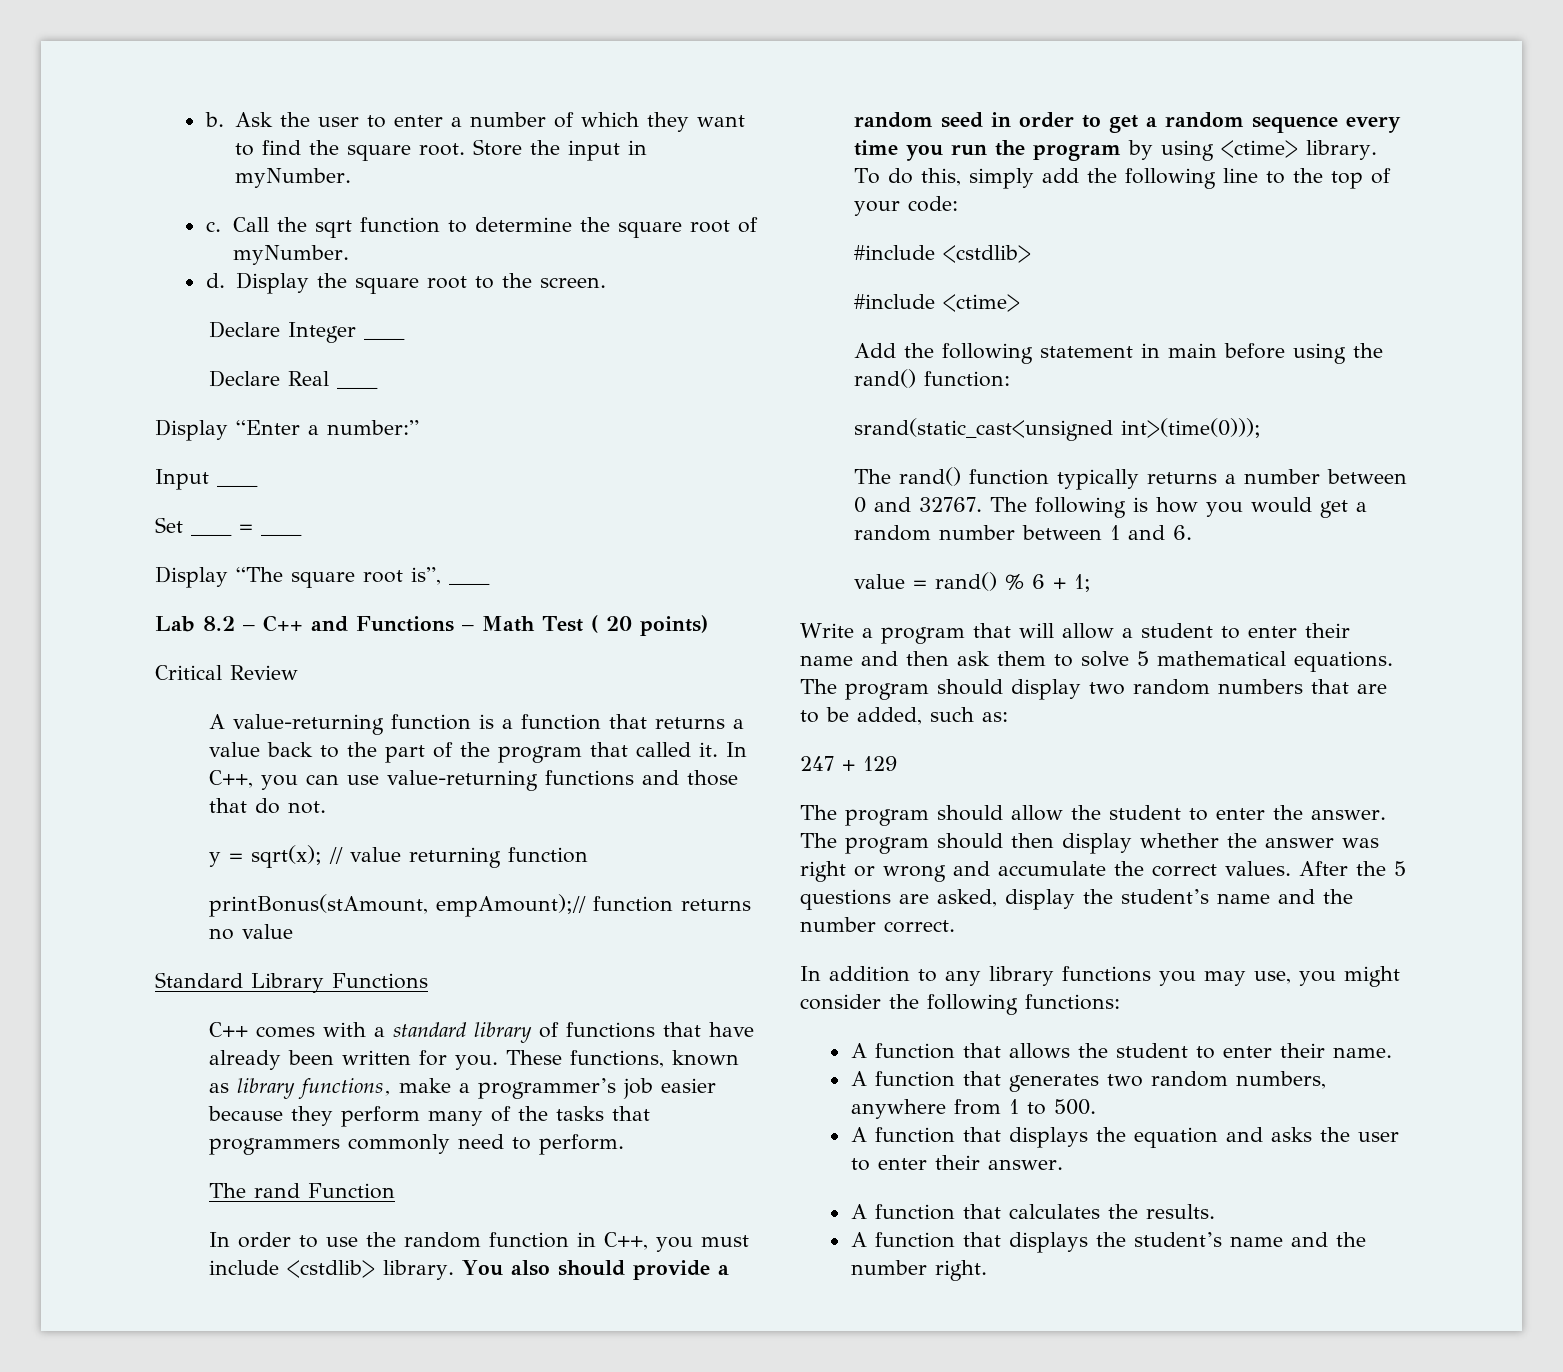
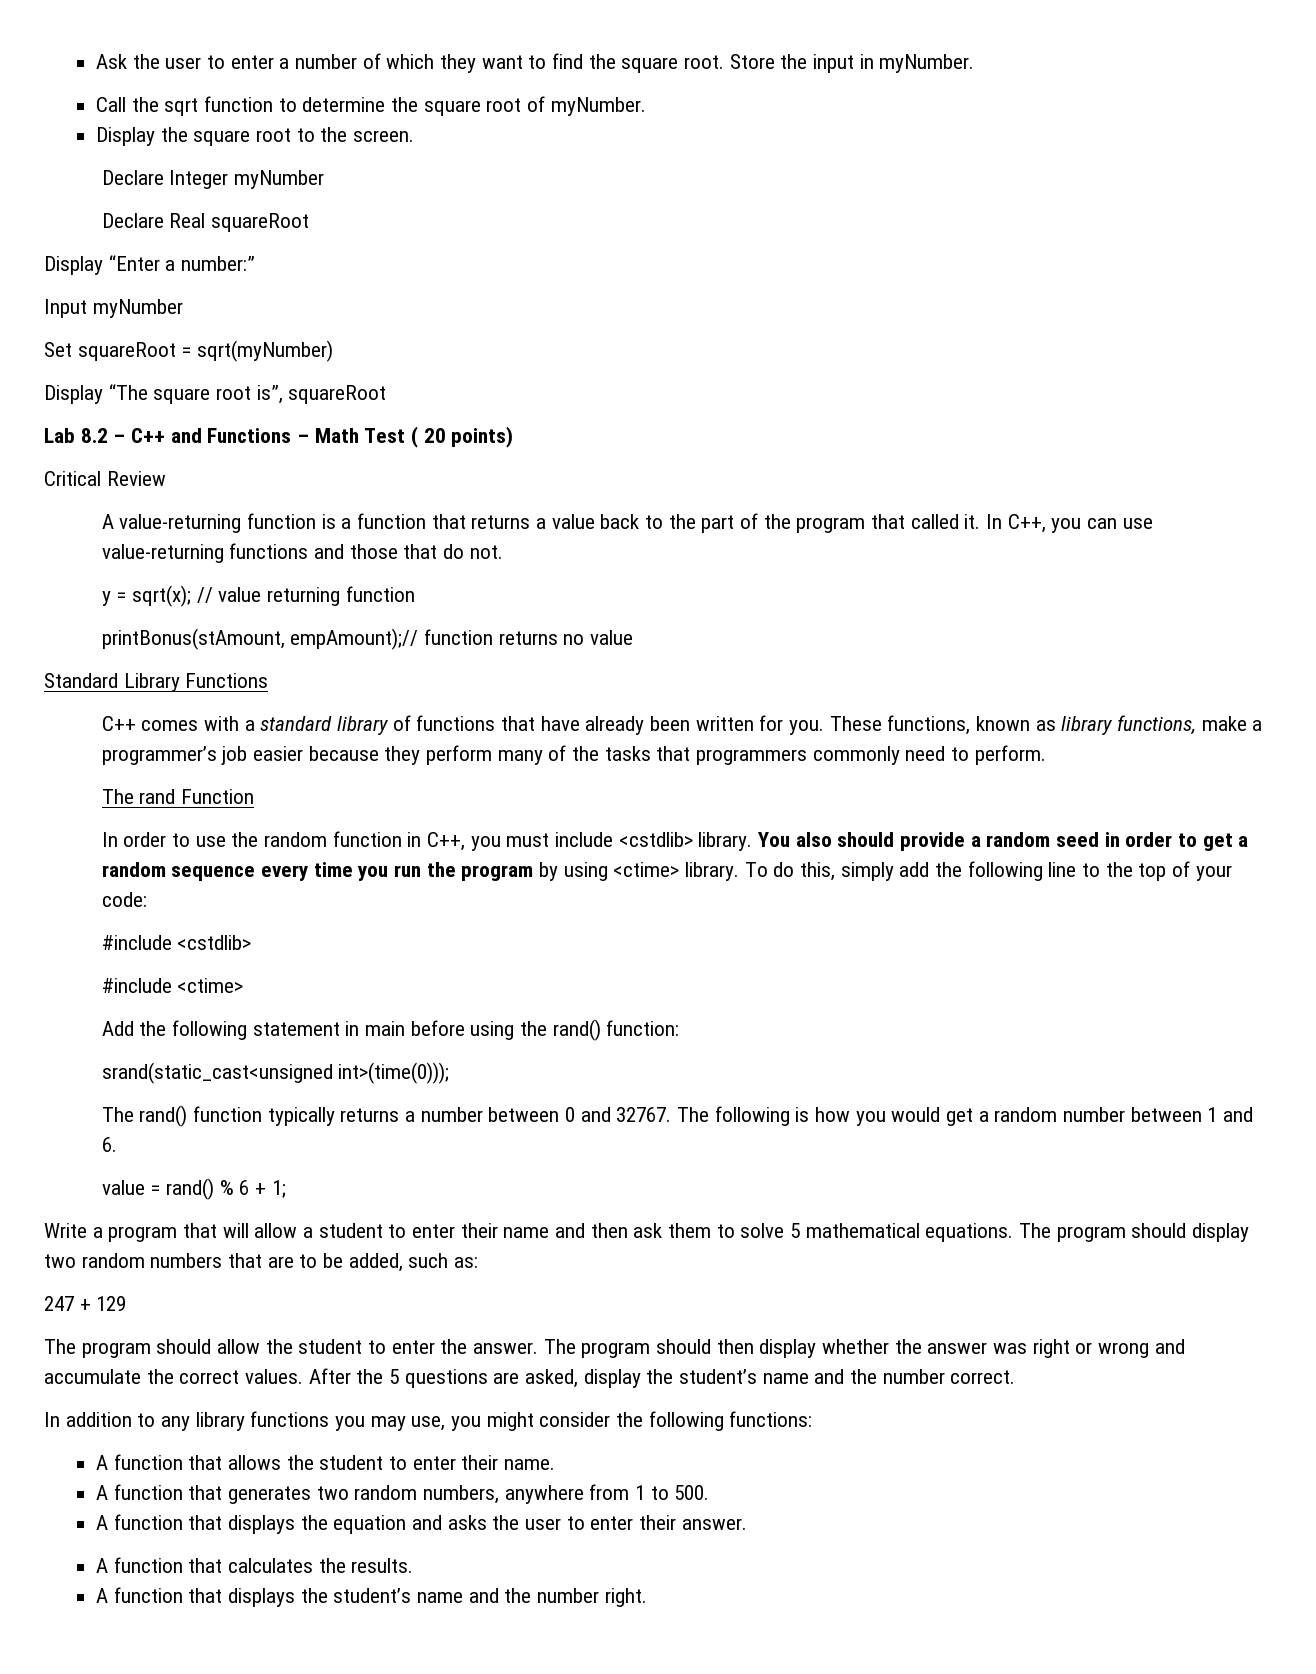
[204,112,224,127] b. -> (95, 61) none
[205,221,221,232] c. -> (975, 63) none
[205,273,225,288] d. -> (646, 106) none
[364,337,406,340] ____ -> [233,170,324,189] myNumber
[337,386,379,389] ____ -> [210,213,309,232] squareRoot
[217,484,258,487] ____ -> [92,299,183,318] myNumber
[191,533,232,536] [239,524,253,533] [261,533,302,536] ____ = ____ -> [77,340,334,362] squareRoot = sqrt(myNumber)
[449,582,490,585] ____ -> [288,385,387,404] squareRoot

